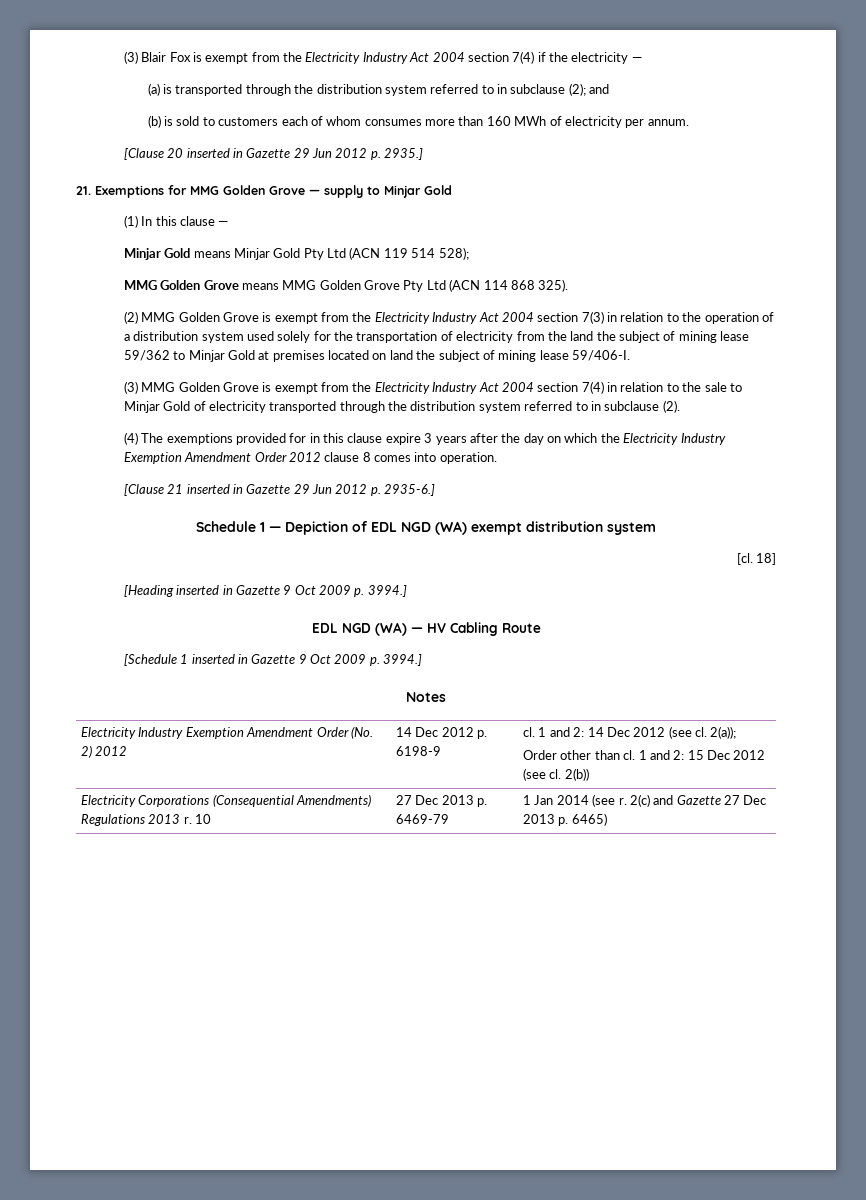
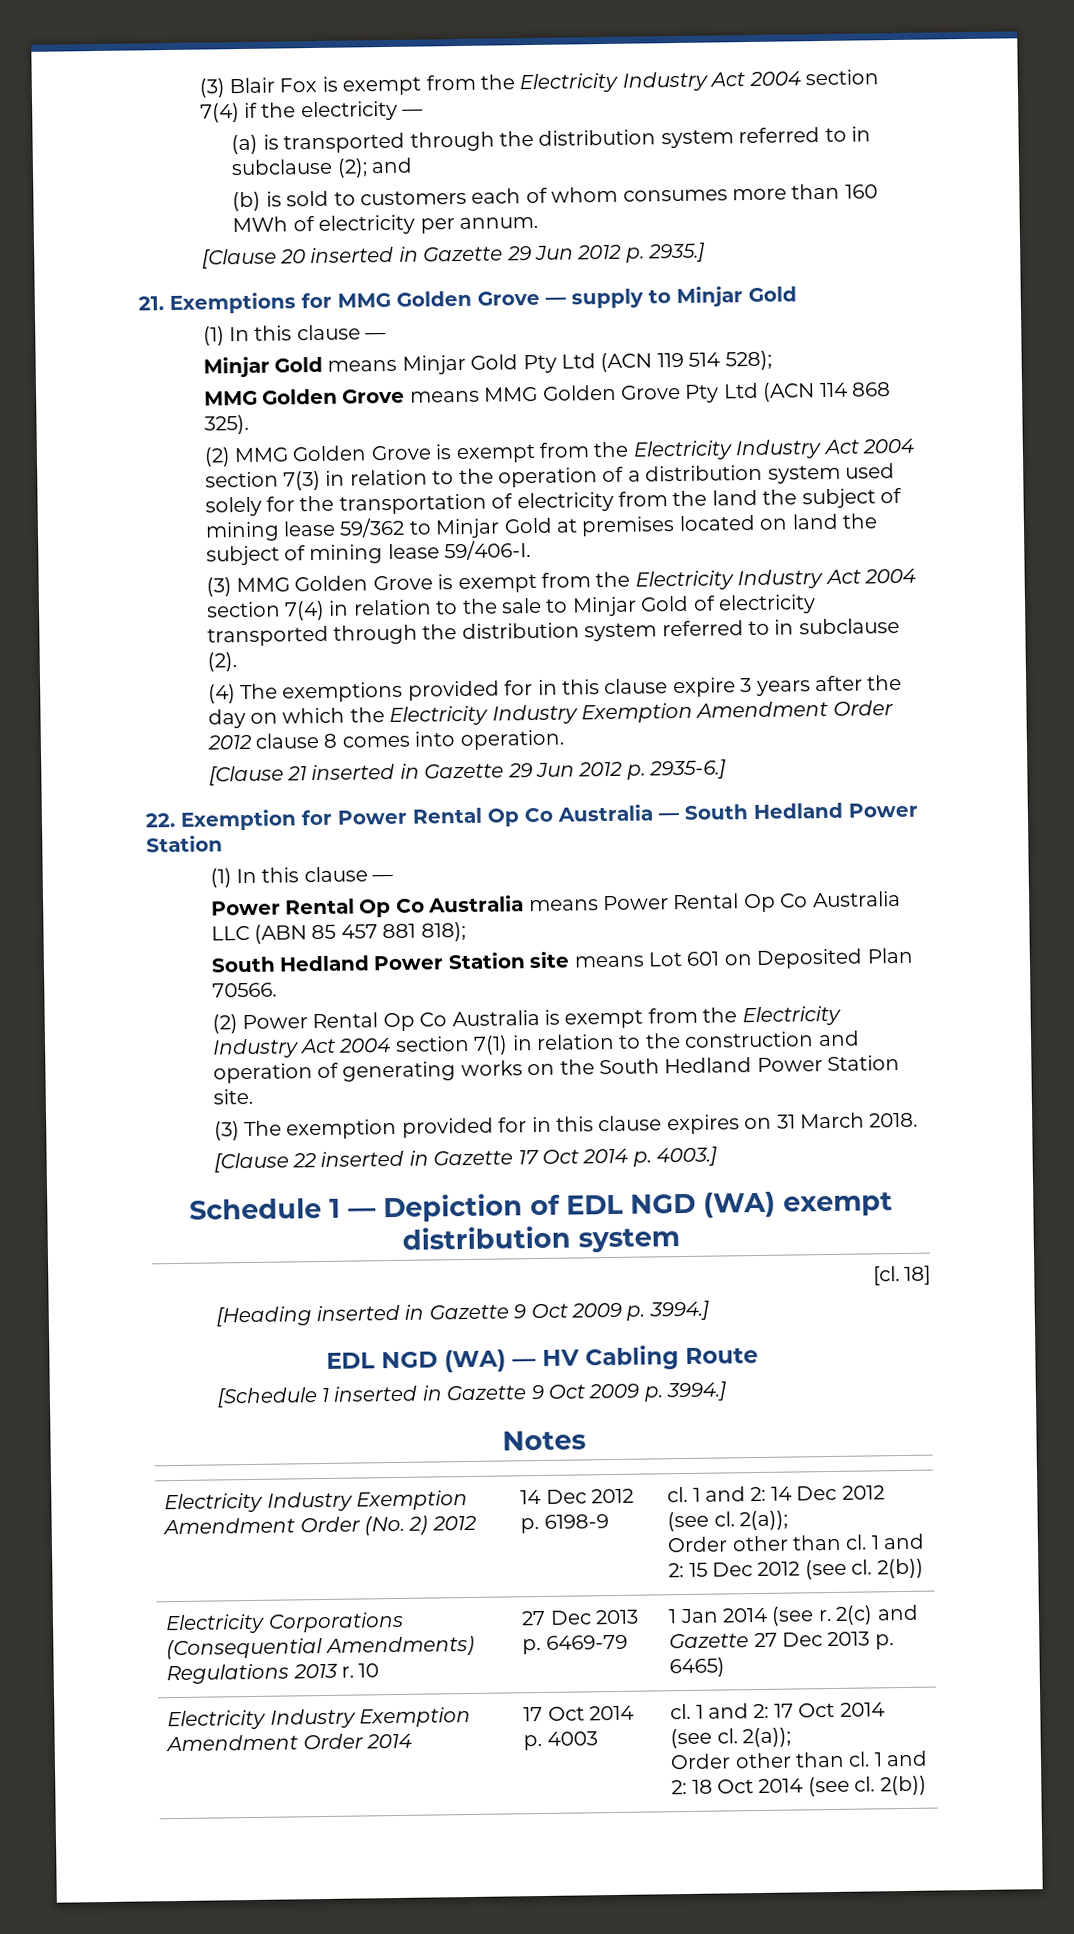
(436, 490) none -> [145,802,918,831] [146,835,223,853] [209,866,394,888] [210,890,901,918] [210,921,466,944] [210,947,913,973] [211,982,277,998] [211,1005,841,1034] [211,1030,860,1059] [212,1055,901,1084] [212,1088,253,1105] [213,1112,919,1141] [213,1146,719,1173] // 22. Exemption for Power Rental Op Co Australia — South Hedland Power Station // (1) In this clause — // Power Rental Op Co Australia means Power Rental Op Co Australia LLC (ABN 85 457 881 818); // South Hedland Power Station site means Lot 601 on Deposited Plan 70566. // (2) Power Rental Op Co Australia is exempt from the Electricity Industry Act 2004 section 7(1) in relation to the construction and operation of generating works on the South Hedland Power Station site. // (3) The exemption provided for in this clause expires on 31 March 2018. // [Clause 22 inserted in Gazette 17 Oct 2014 p. 4003.]
(607, 819) none -> [167,1706,471,1731] [165,1733,412,1752] [523,1705,634,1722] [523,1731,598,1751] [670,1702,885,1720] [670,1727,791,1749] [670,1750,929,1770] [671,1775,927,1797] // Electricity Industry Exemption Amendment Order 2014 | 17 Oct 2014 p. 4003 | cl. 1 and 2: 17 Oct 2014 (see cl. 2(a)); // Order other than cl. 1 and 2: 18 Oct 2014 (see cl. 2(b))

